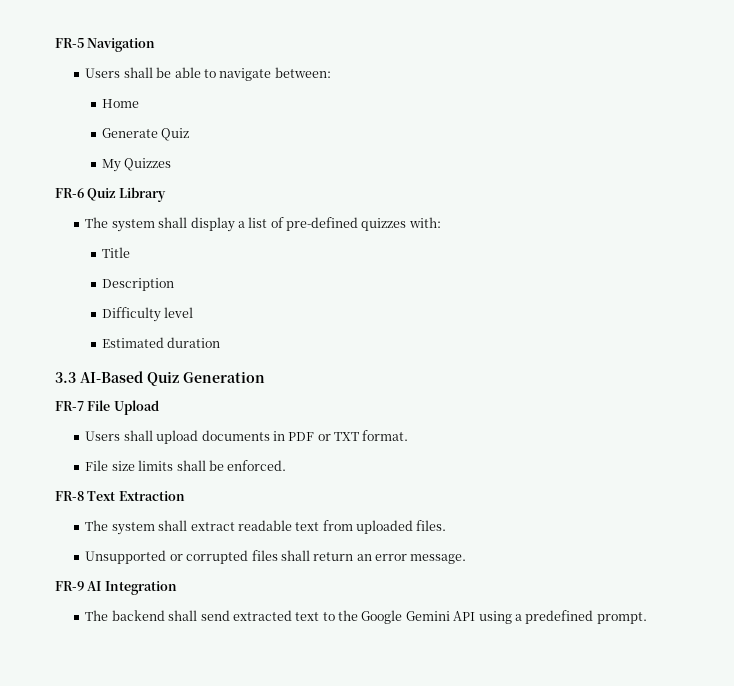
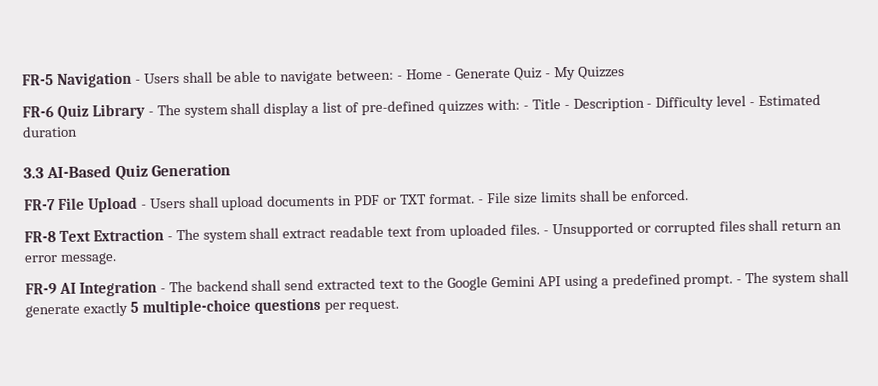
(156, 45) // -> [134,79,141,84] -
(331, 72) // -> [397,75,404,80] -
(139, 103) // -> [445,74,452,79] -
(190, 134) // -> [544,73,551,78] -
(166, 194) // -> [147,111,154,116] -
(441, 222) // -> [522,105,529,110] -
(130, 252) // -> [563,104,570,110] -
(174, 284) // -> [646,103,653,108] -
(194, 312) // -> [749,102,756,107] -
(159, 407) // -> [140,204,147,209] -
(409, 435) // -> [477,199,484,204] -
(185, 496) // -> [166,236,173,241] -
(447, 525) // -> [542,230,549,235] -
(177, 588) // -> [159,288,166,293] -
(647, 618) none -> [736,270,850,286] [25,297,400,318] - The system shall generate exactly 5 multiple-choice questions per request.

